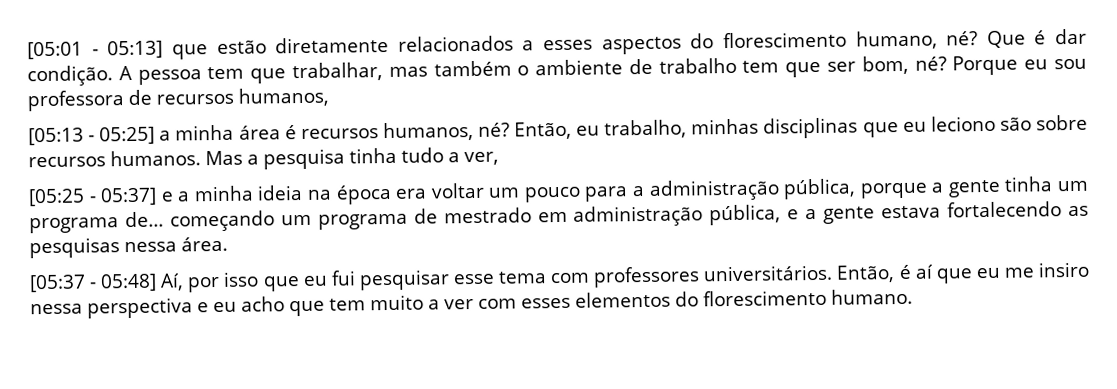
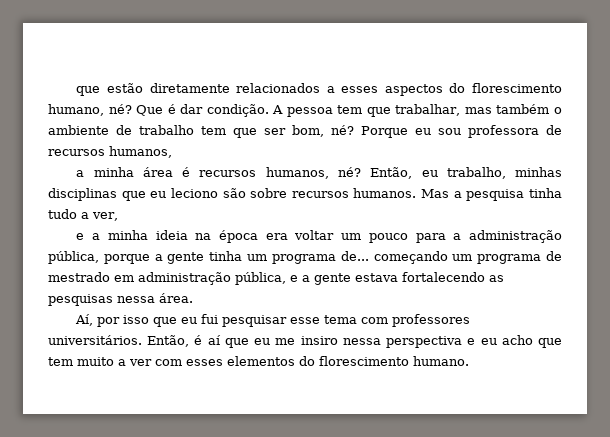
[27,40,164,60] [05:01 - 05:13] -> (76, 91) none
[28,126,156,146] [05:13 - 05:25] -> (172, 152) none
[28,187,158,207] [05:25 - 05:37] -> (118, 216) none
[29,273,158,293] [05:37 - 05:48] -> (193, 298) none

